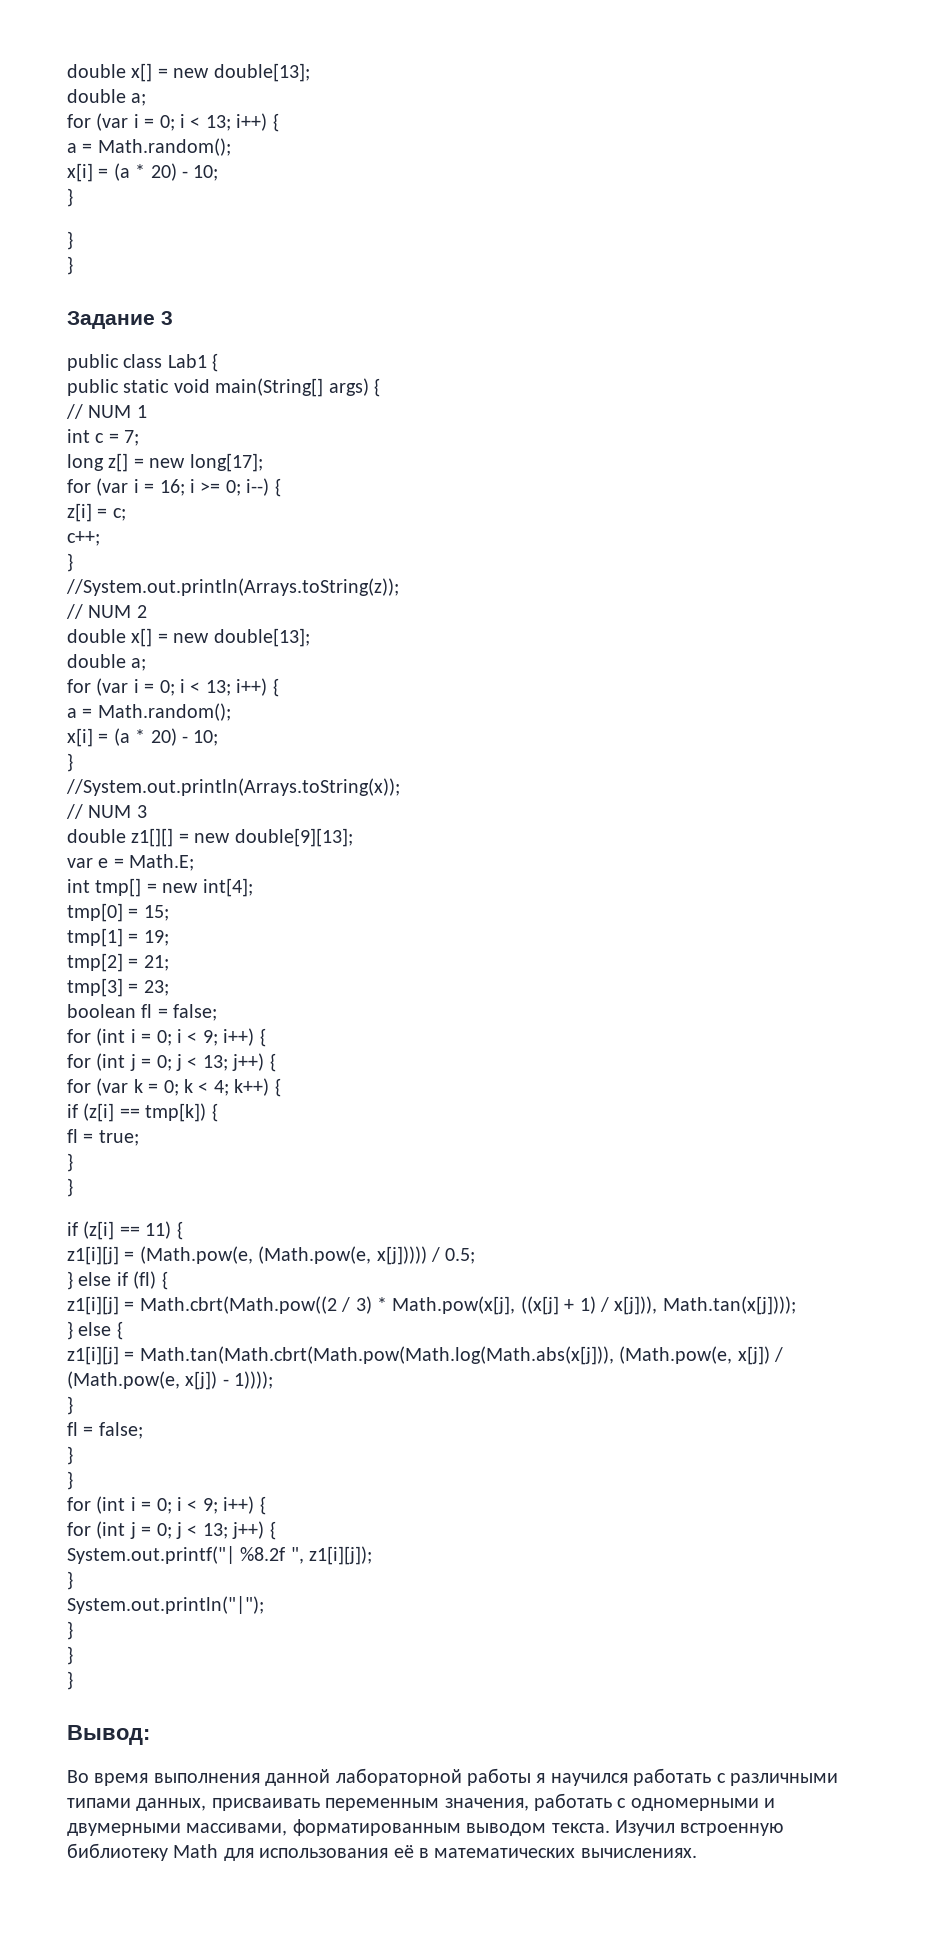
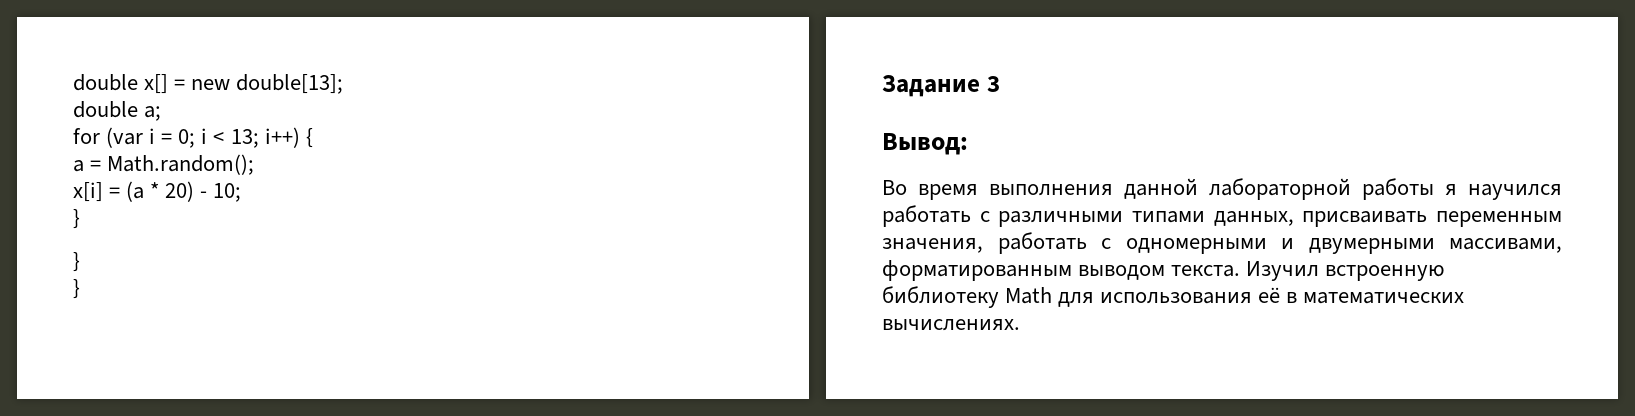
[67,353,219,372] [67,378,380,397] [66,404,147,419] [67,429,140,446] [67,453,263,472] [67,478,281,497] [67,503,126,522] [67,531,100,546] [67,553,73,572] [66,578,399,596] [66,604,147,619] [67,628,310,647] [67,654,147,671] [67,678,279,697] [67,703,231,721] [67,728,219,747] [67,753,73,772] [66,778,400,796] [66,804,147,819] [67,828,353,847] [67,854,195,871] [67,878,253,897] [67,903,169,922] [67,928,169,947] [67,953,169,972] [67,978,169,997] [67,1004,218,1021] [67,1028,266,1047] [67,1053,276,1072] [67,1078,281,1097] [67,1103,218,1122] [67,1129,139,1146] [67,1153,73,1172] [67,1178,73,1197] [67,1221,183,1240] [67,1246,476,1265] [67,1271,168,1290] [67,1296,796,1315] [67,1321,123,1340] [67,1346,783,1365] [67,1371,274,1390] [67,1396,73,1415] [67,1422,143,1439] [67,1446,73,1465] [67,1471,73,1490] [67,1496,266,1515] [67,1521,276,1540] [67,1546,373,1565] [67,1571,73,1590] [67,1596,264,1614] [67,1621,73,1640] [67,1646,73,1665] [67,1671,73,1690] // public class Lab1 { // public static void main(String[] args) { // // NUM 1 // int c = 7; // long z[] = new long[17]; // for (var i = 16; i >= 0; i--) { // z[i] = c; // c++; // } // //System.out.println(Arrays.toString(z)); // // NUM 2 // double x[] = new double[13]; // double a; // for (var i = 0; i < 13; i++) { // a = Math.random(); // x[i] = (a * 20) - 10; // } // //System.out.println(Arrays.toString(x)); // // NUM 3 // double z1[][] = new double[9][13]; // var e = Math.E; // int tmp[] = new int[4]; // tmp[0] = 15; // tmp[1] = 19; // tmp[2] = 21; // tmp[3] = 23; // boolean fl = false; // for (int i = 0; i < 9; i++) { // for (int j = 0; j < 13; j++) { // for (var k = 0; k < 4; k++) { // if (z[i] == tmp[k]) { // fl = true; // } // } // if (z[i] == 11) { // z1[i][j] = (Math.pow(e, (Math.pow(e, x[j])))) / 0.5; // } else if (fl) { // z1[i][j] = Math.cbrt(Math.pow((2 / 3) * Math.pow(x[j], ((x[j] + 1) / x[j])), Math.tan(x[j]))); // } else { // z1[i][j] = Math.tan(Math.cbrt(Math.pow(Math.log(Math.abs(x[j])), (Math.pow(e, x[j]) / (Math.pow(e, x[j]) - 1)))); // } // fl = false; // } // } // for (int i = 0; i < 9; i++) { // for (int j = 0; j < 13; j++) { // System.out.printf("| %8.2f ", z1[i][j]); // } // System.out.println("|"); // } // } // } -> (1000, 84) none

